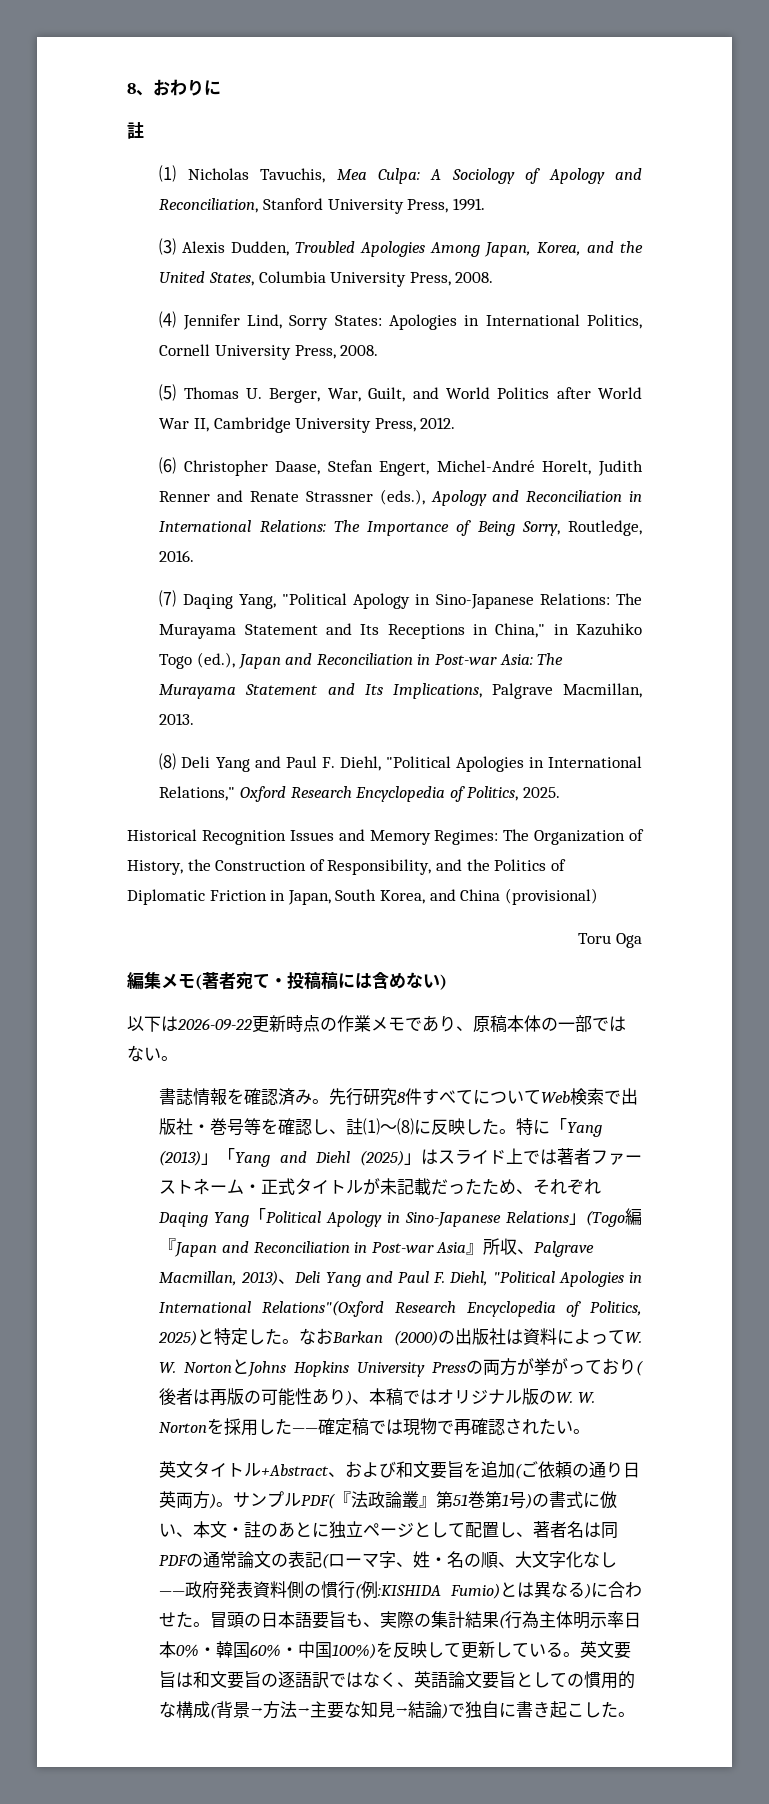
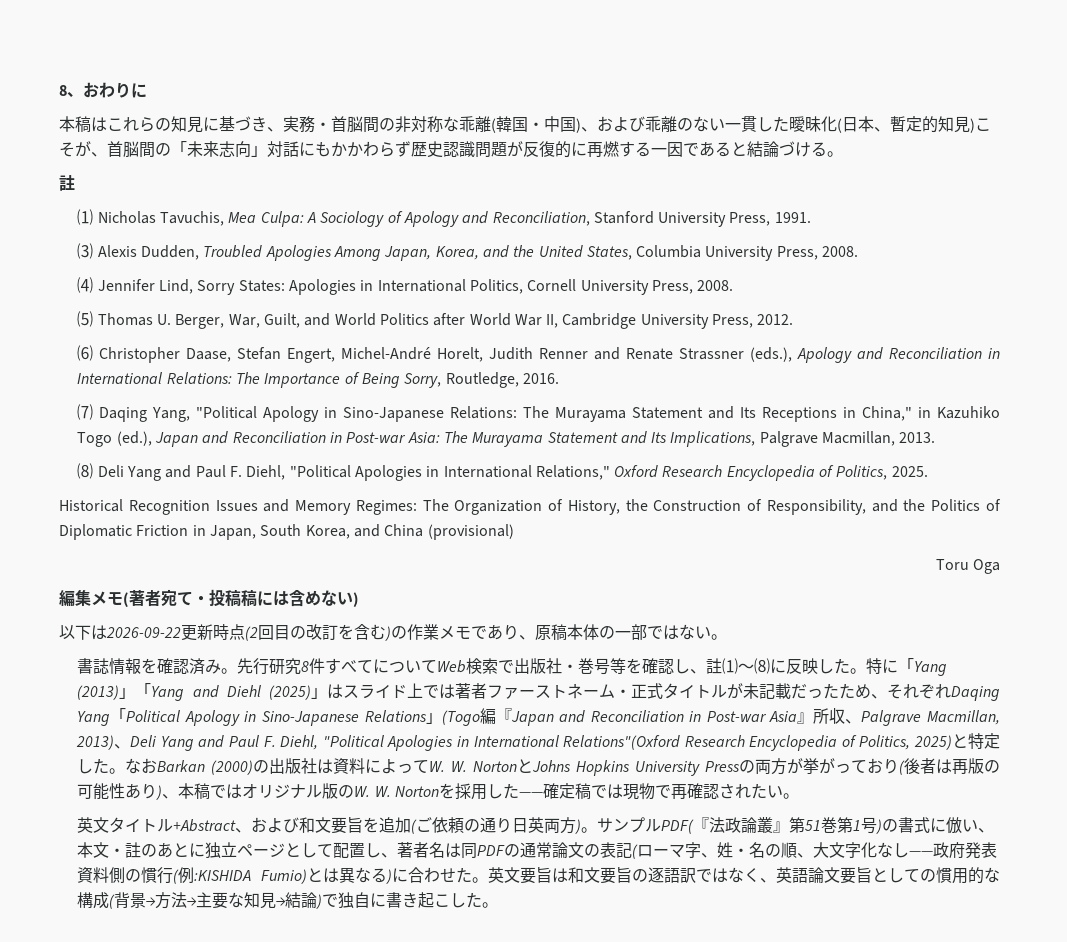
(221, 87) none -> [59,116,991,133] [59,141,843,158] // 本稿はこれらの知見に基づき、実務・首脳間の非対称な乖離(韓国・中国)、および乖離のない一貫した曖昧化(日本、暫定的知見)こそが、首脳間の「未来志向」対話にもかかわらず歴史認識問題が反復的に再燃する一因であると結論づける。
(320, 1023) none -> [245,624,391,641] (2回目の改訂を含む)
[210,1611,642,1629] [159,1641,581,1659] 冒頭の日本語要旨も、実際の集計結果(行為主体明示率日本0%・韓国60%・中国100%)を反映して更新している。 -> (488, 880) none

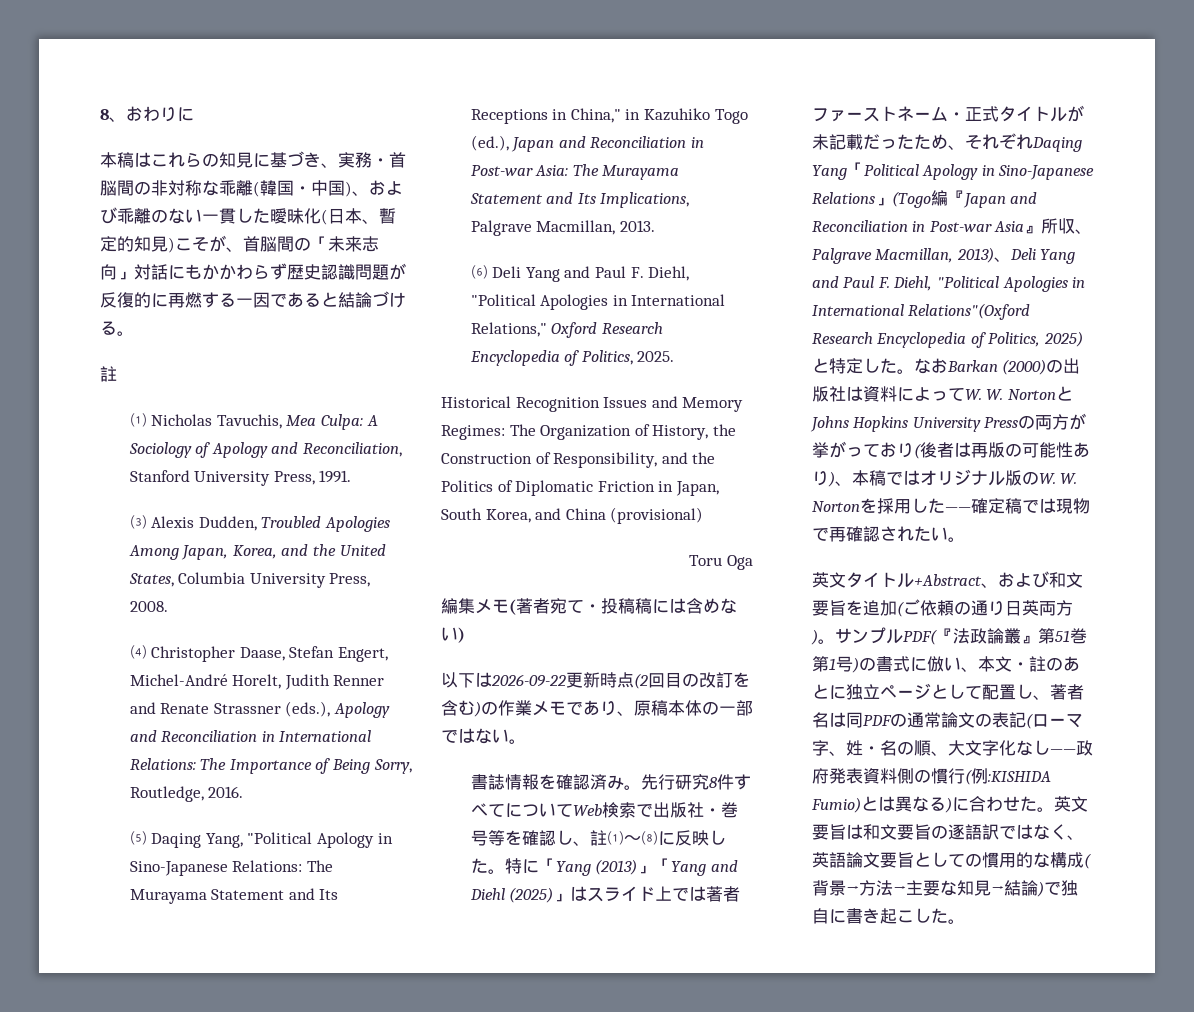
[97,279,734,295] [77,311,794,329] [77,345,94,361] Jennifer Lind, Sorry States: Apologies in International Politics, Cornell University Press, 2008. // ⑸ Thomas U. Berger, War, Guilt, and World Politics after World War II, Cambridge University Press, 2012. // ⑹ -> (147, 652) none
[77,404,94,420] ⑺ -> [129,831,147,845] ⑸
[77,463,94,479] ⑻ -> [470,265,488,279] ⑹

